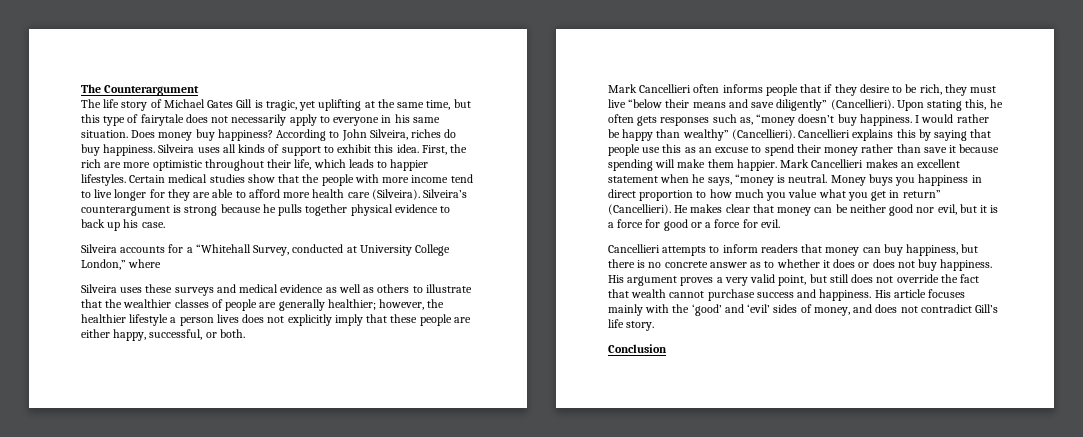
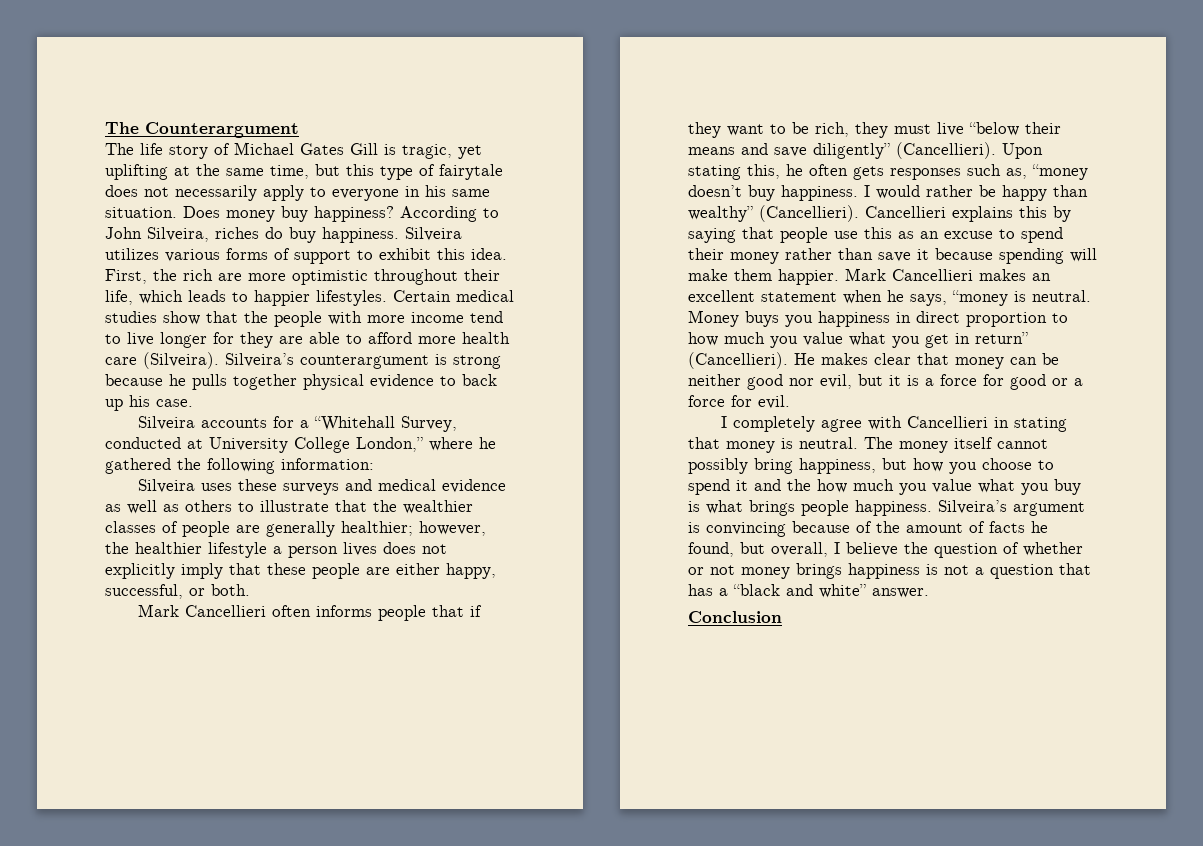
[197,144,266,153] uses all kinds -> [105,248,268,262] utilizes various forms
(162, 263) none -> [479,437,496,449] [105,458,374,474] he gathered the following information:
[859,84,890,93] desire -> [727,124,764,136] want
[608,244,979,256] [608,259,993,271] [608,274,980,286] [608,289,966,301] [608,304,999,316] [608,319,655,331] Cancellieri attempts to inform readers that money can buy happiness, but there is no concrete answer as to whether it does or does not buy happiness. His argument proves a very valid point, but still does not override the fact that wealth cannot purchase success and happiness. His article focuses mainly with the ‘good’ and ‘evil’ sides of money, and does not contradict Gill’s life story. -> [720,416,1067,432] [688,437,1048,453] [688,458,1054,474] [688,479,1081,495] [688,500,1085,516] [688,521,1048,537] [688,542,1083,558] [688,563,1091,579] [688,584,929,598] I completely agree with Cancellieri in stating that money is neutral. The money itself cannot possibly bring happiness, but how you choose to spend it and the how much you value what you buy is what brings people happiness. Silveira’s argument is convincing because of the amount of facts he found, but overall, I believe the question of whether or not money brings happiness is not a question that has a “black and white” answer.

